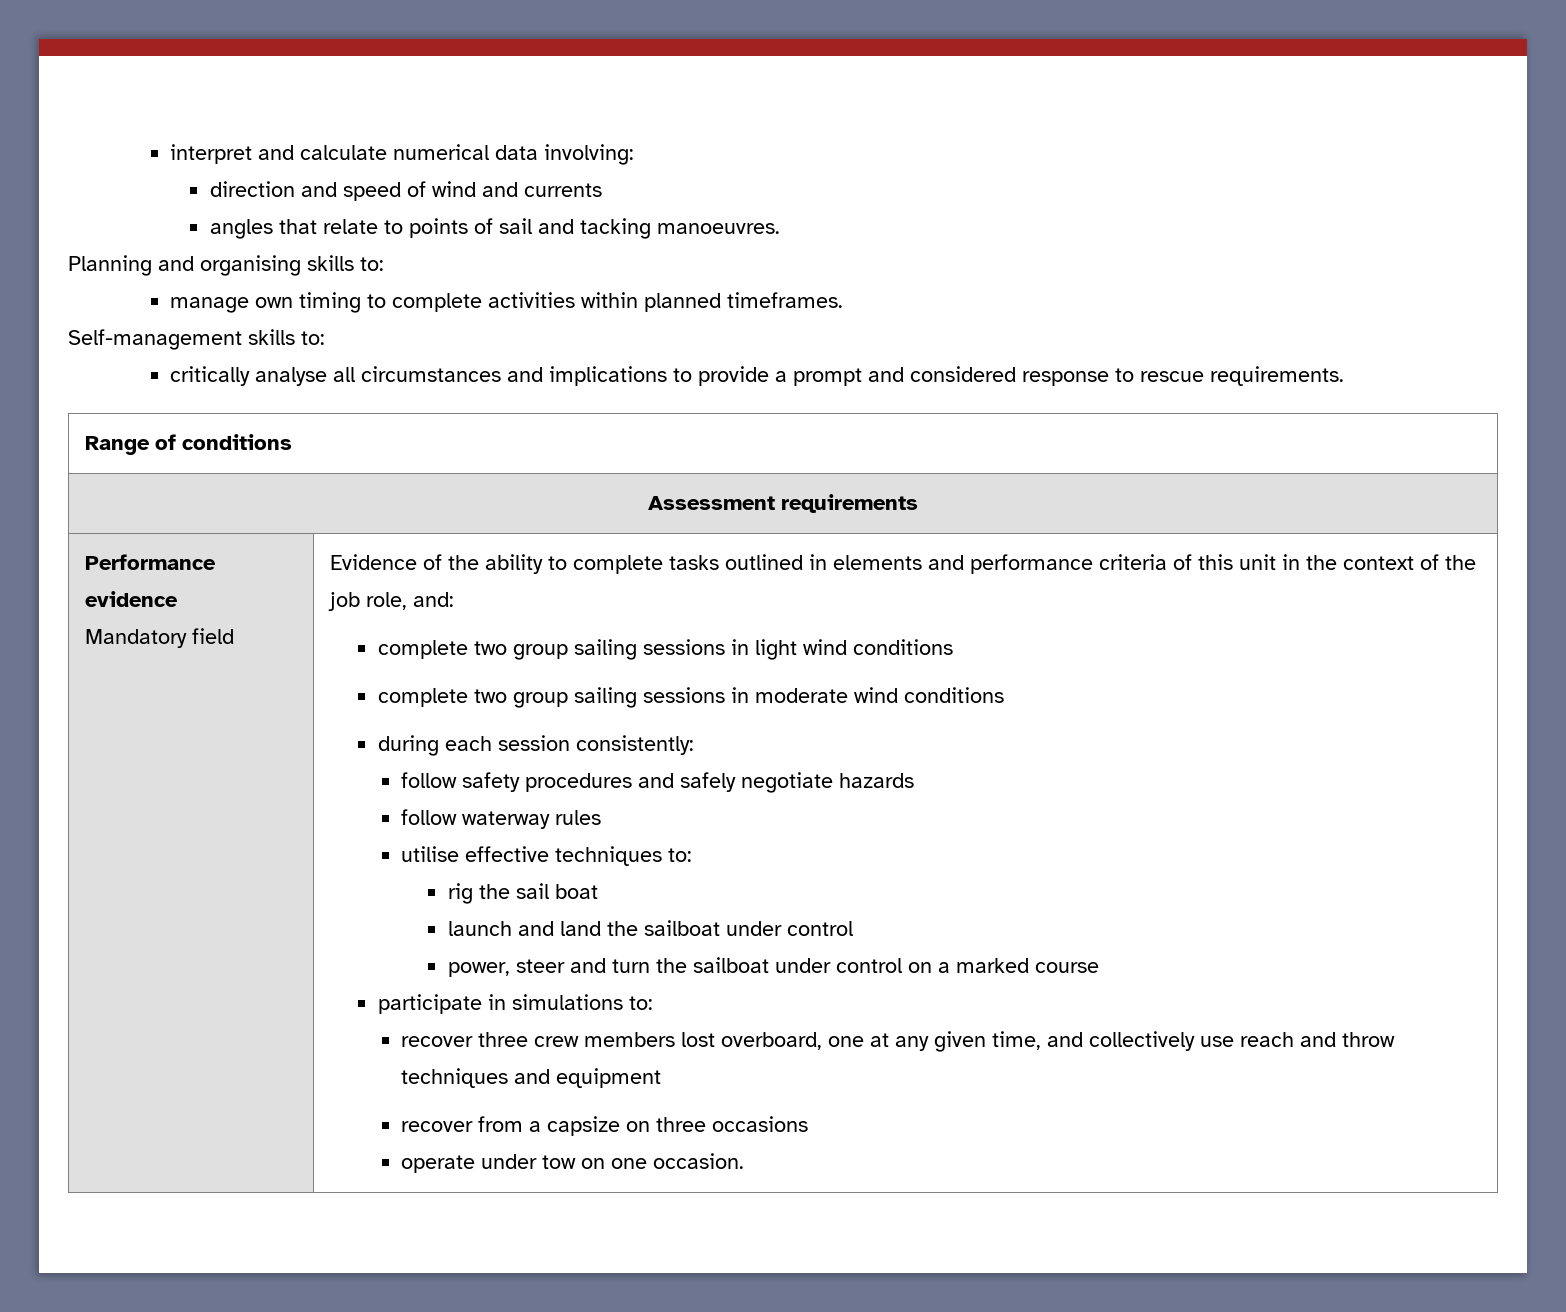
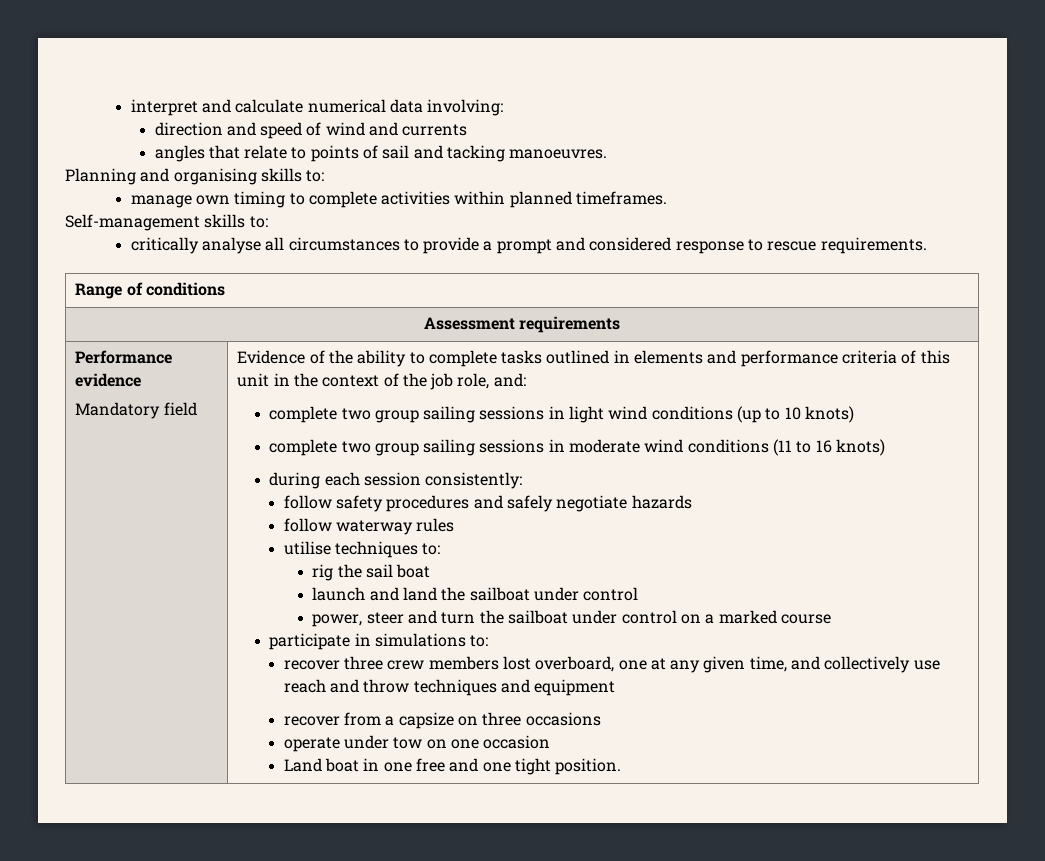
[507,366,668,386] and implications -> (400, 244) none
(953, 647) none -> [737,406,855,423] (up to 10 knots)
(1004, 695) none -> [773,439,886,456] (11 to 16 knots)
[465,846,550,862] effective -> (331, 548) none
[653,1153,745,1169] occasion. -> [483,735,551,749] [283,758,622,775] occasion // Land boat in one free and one tight position.

